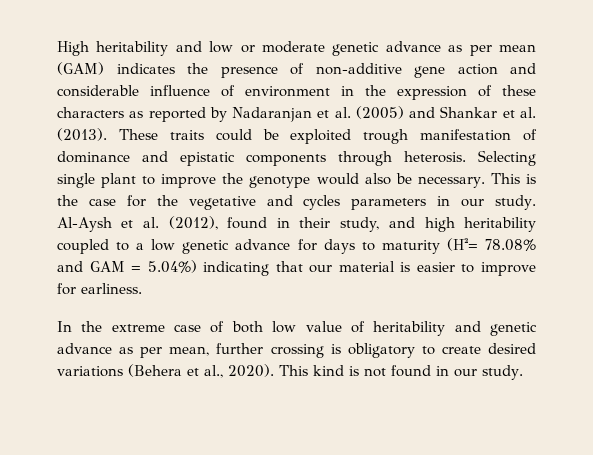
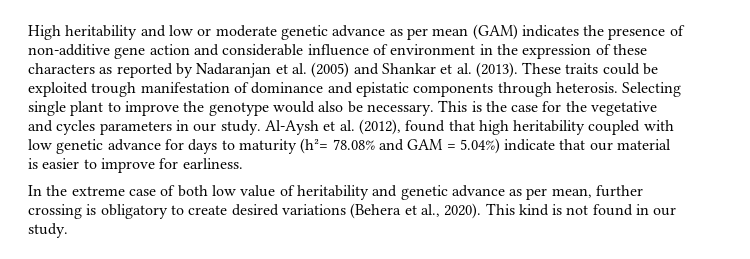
[276,217,415,232] in their study, and -> [448,120,475,131] that
[116,242,145,251] to a -> [643,120,674,131] with
[446,238,478,251] (H²= -> [300,138,329,154] (h²=
[203,261,270,276] indicating -> [504,139,556,151] indicate

